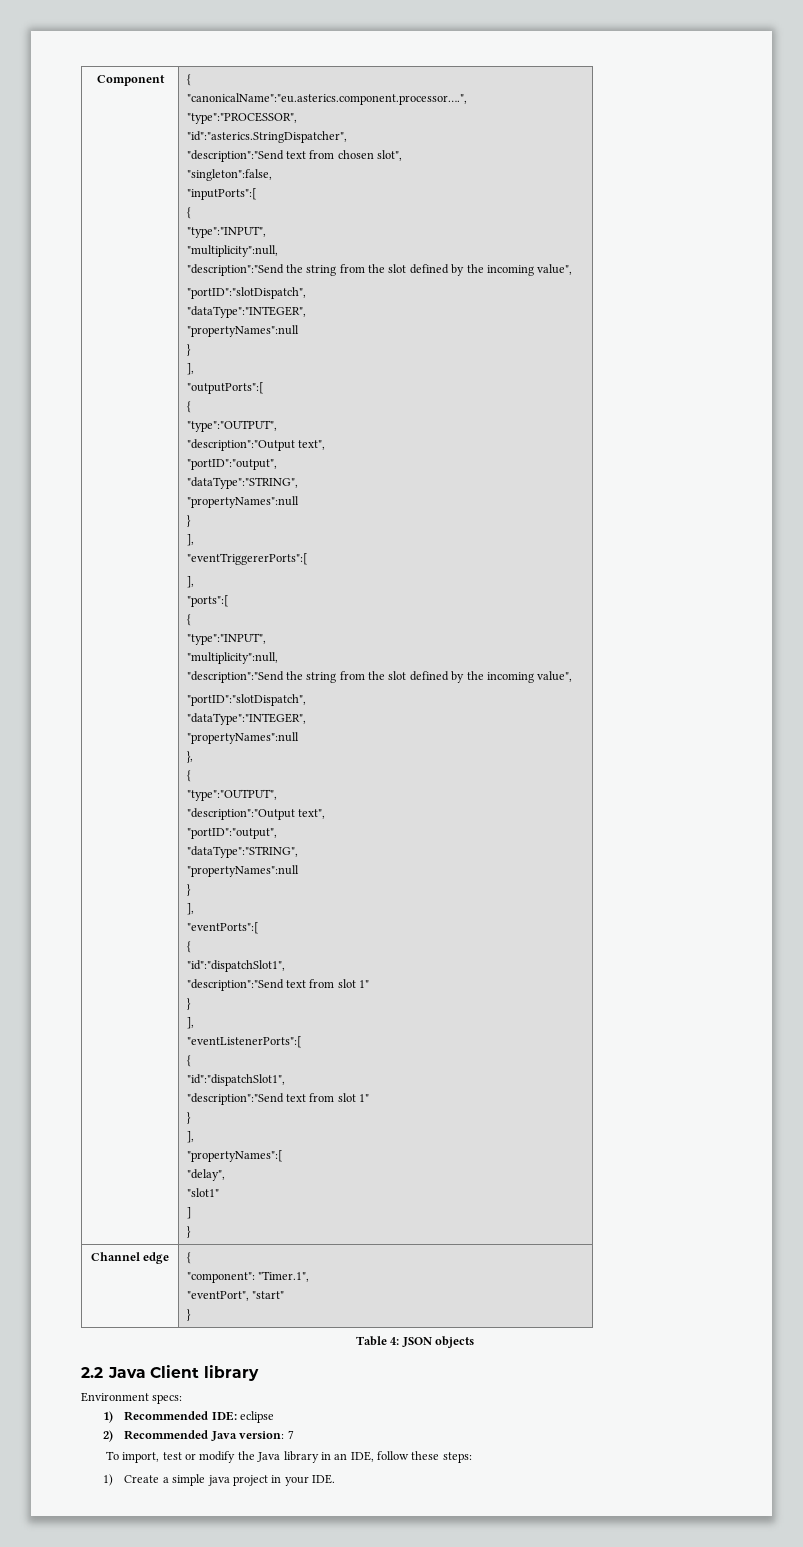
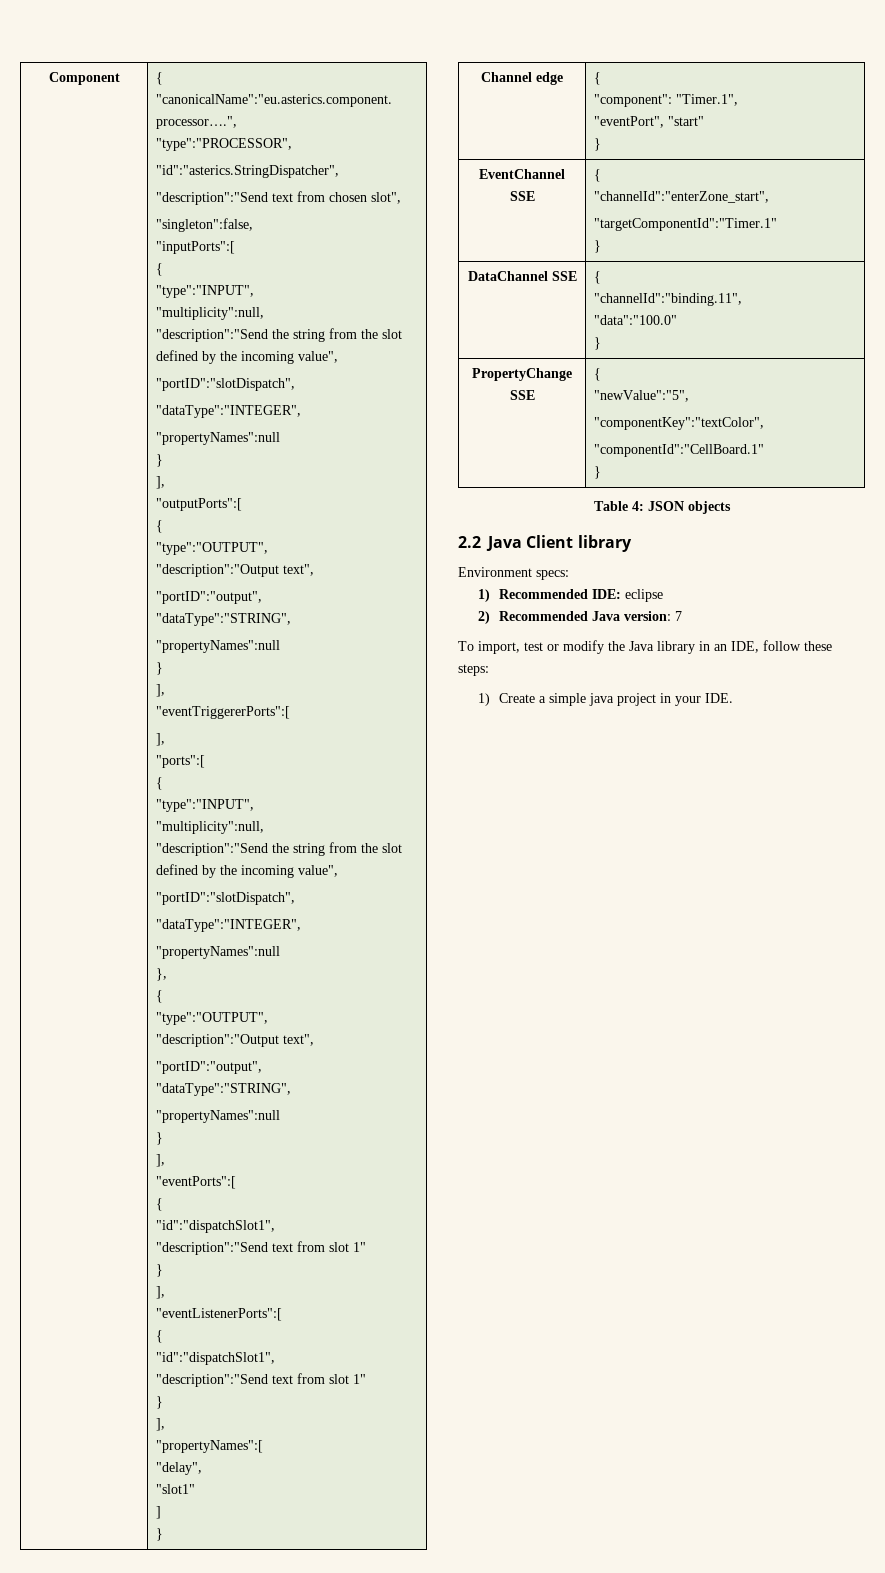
(191, 1315) none -> [479,169,565,179] [509,191,535,201] [594,169,602,182] [594,191,770,203] [594,218,778,231] [594,240,602,253] [467,271,577,281] [594,271,602,284] [594,293,743,306] [594,315,678,325] [594,337,602,350] [472,368,572,381] [509,390,535,400] [594,368,602,381] [594,390,690,402] [594,417,765,430] [594,444,765,457] [594,466,602,479] // EventChannel SSE | { // "channelId":"enterZone_start", // "targetComponentId":"Timer.1" // } // DataChannel SSE | { // "channelId":"binding.11", // "data":"100.0" // } // PropertyChange SSE | { // "newValue":"5", // "componentKey":"textColor", // "componentId":"CellBoard.1" // }

